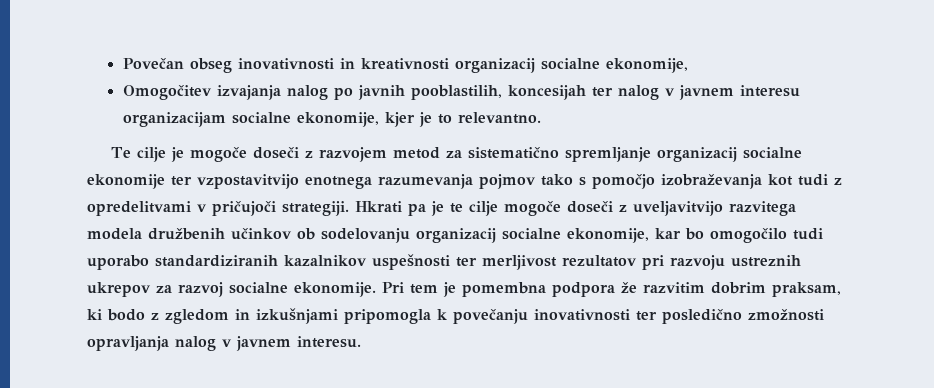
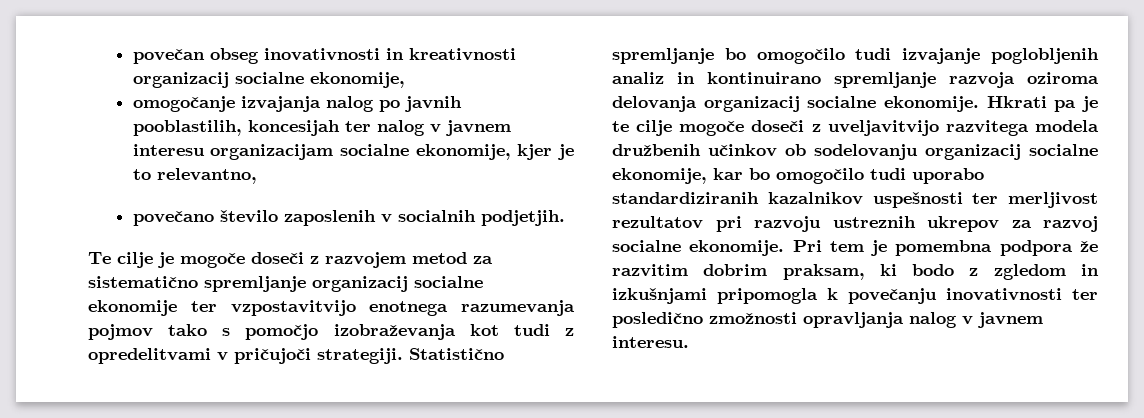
[122,58,184,69] Povečan -> [132,49,205,64] povečan
[122,85,212,100] Omogočitev -> [132,96,235,112] omogočanje
[457,112,541,124] relevantno. -> [156,168,257,184] [132,210,565,226] relevantno, // povečano število zaposlenih v socialnih podjetjih.
(349, 208) none -> [409,348,504,360] [612,48,1099,64] [612,72,1099,88] [612,96,979,112] Statistično spremljanje bo omogočilo tudi izvajanje poglobljenih analiz in kontinuirano spremljanje razvoja oziroma delovanja organizacij socialne ekonomije.

